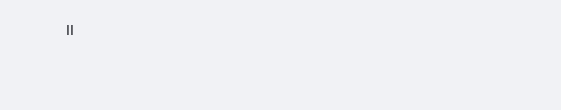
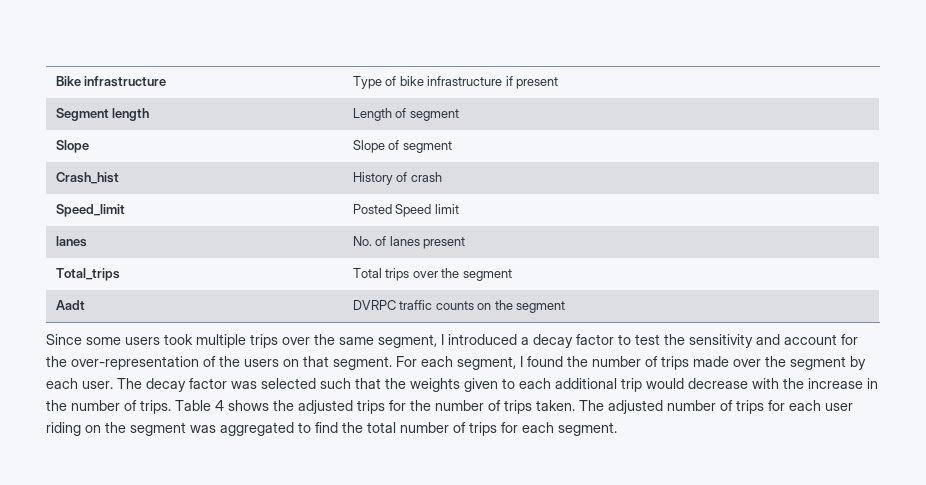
[66,25,74,35] II -> [55,76,167,87] [352,76,559,89] [55,108,150,121] [352,108,459,121] [55,140,89,153] [352,140,452,153] [55,172,119,184] [352,172,442,185] [55,204,125,217] [352,204,459,217] [55,236,87,247] [352,236,466,249] [55,268,120,281] [352,268,512,281] [55,300,85,310] [352,300,566,313] [46,334,858,348] [46,356,866,370] [46,378,878,392] [46,400,853,414] [46,422,617,436] Bike infrastructure | Type of bike infrastructure if present // Segment length | Length of segment // Slope | Slope of segment // Crash_hist | History of crash // Speed_limit | Posted Speed limit // lanes | No. of lanes present // Total_trips | Total trips over the segment // Aadt | DVRPC traffic counts on the segment // Since some users took multiple trips over the same segment, I introduced a decay factor to test the sensitivity and account for the over-representation of the users on that segment. For each segment, I found the number of trips made over the segment by each user. The decay factor was selected such that the weights given to each additional trip would decrease with the increase in the number of trips. Table 4 shows the adjusted trips for the number of trips taken. The adjusted number of trips for each user riding on the segment was aggregated to find the total number of trips for each segment.

